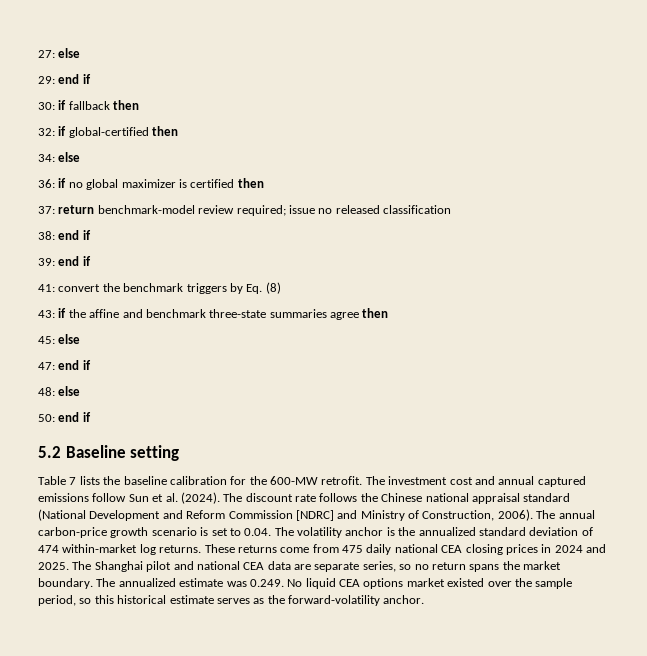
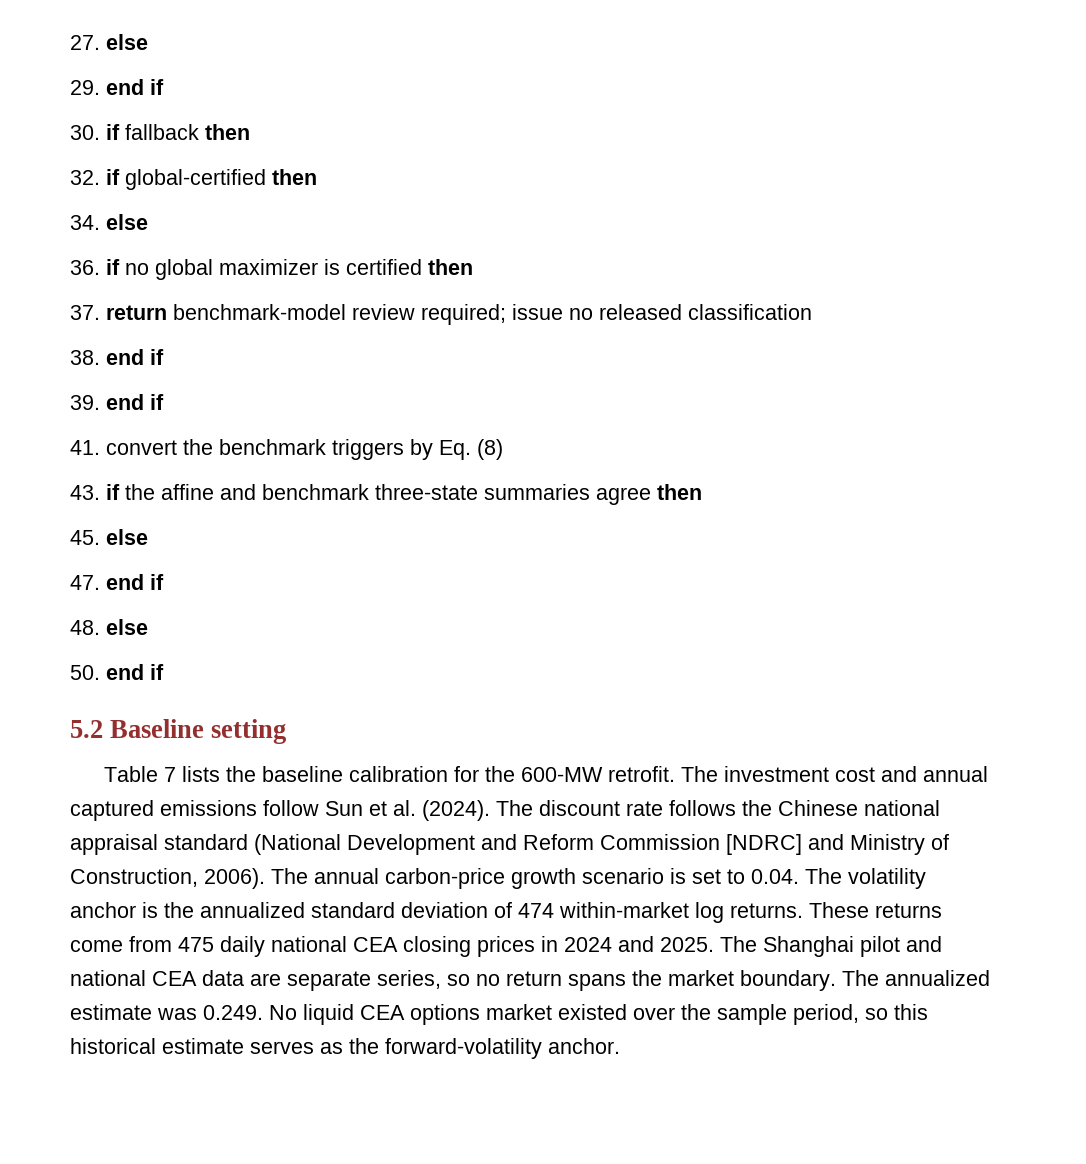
[38,48,81,58] [38,74,91,84] [38,102,55,110] 27: else // 29: end if // 30: -> [70,34,148,50] [70,79,164,95] [70,125,100,140] 27. else // 29. end if // 30.
[38,128,55,136] 32: -> [70,170,100,185] 32.
[38,152,81,162] [38,179,55,188] 34: else // 36: -> [70,214,148,230] [70,260,100,275] 34. else // 36.
[38,206,55,214] 37: -> [70,305,100,320] 37.
[38,230,91,240] [38,256,91,266] [38,284,55,292] 38: end if // 39: end if // 41: -> [70,349,164,365] [70,394,164,410] [70,440,100,455] 38. end if // 39. end if // 41.
[38,310,55,318] 43: -> [70,485,100,500] 43.
[38,334,81,344] [38,360,91,370] [38,386,81,396] [38,414,55,422] 45: else // 47: end if // 48: else // 50: -> [70,529,148,545] [70,574,164,590] [70,619,148,635] [70,665,100,680] 45. else // 47. end if // 48. else // 50.

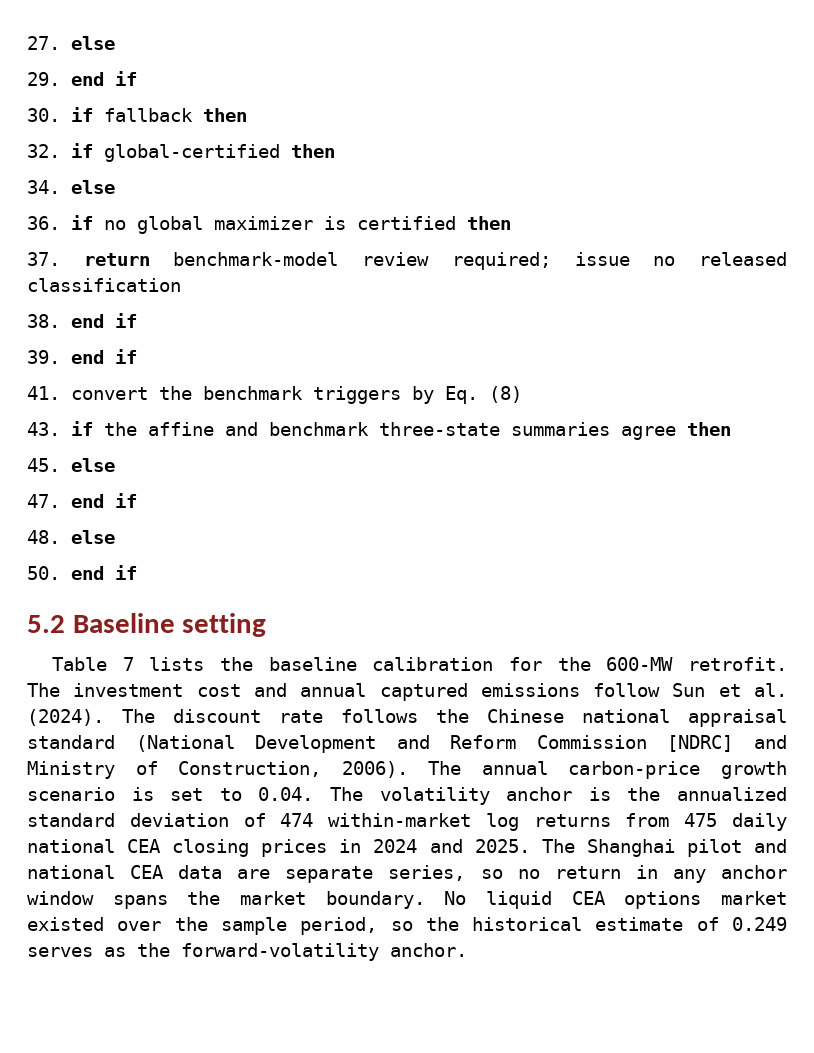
[730,902,942,918] [70,940,123,952] returns. These returns come -> [533,814,611,827] returns
[568,970,990,991] [70,1004,263,1020] spans the market boundary. The annualized estimate was 0.249. -> [635,865,787,883] [27,891,425,909] in any anchor window spans the market boundary.
[894,1004,928,1020] this -> [425,917,459,931] the
(244, 1046) none -> [696,917,787,931] of 0.249

